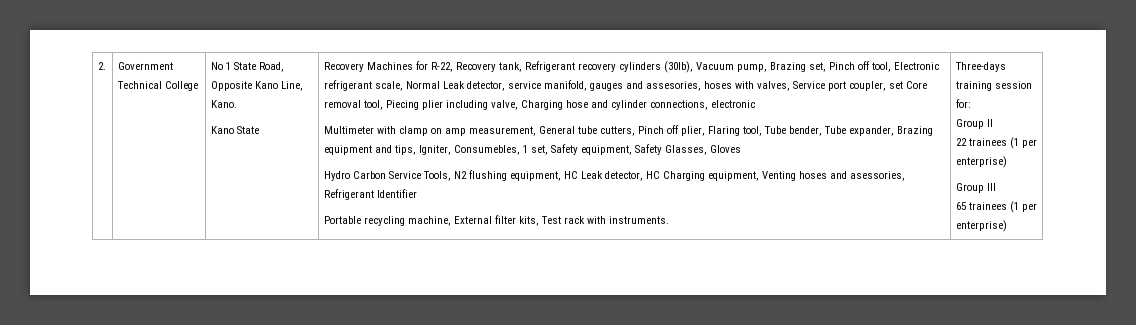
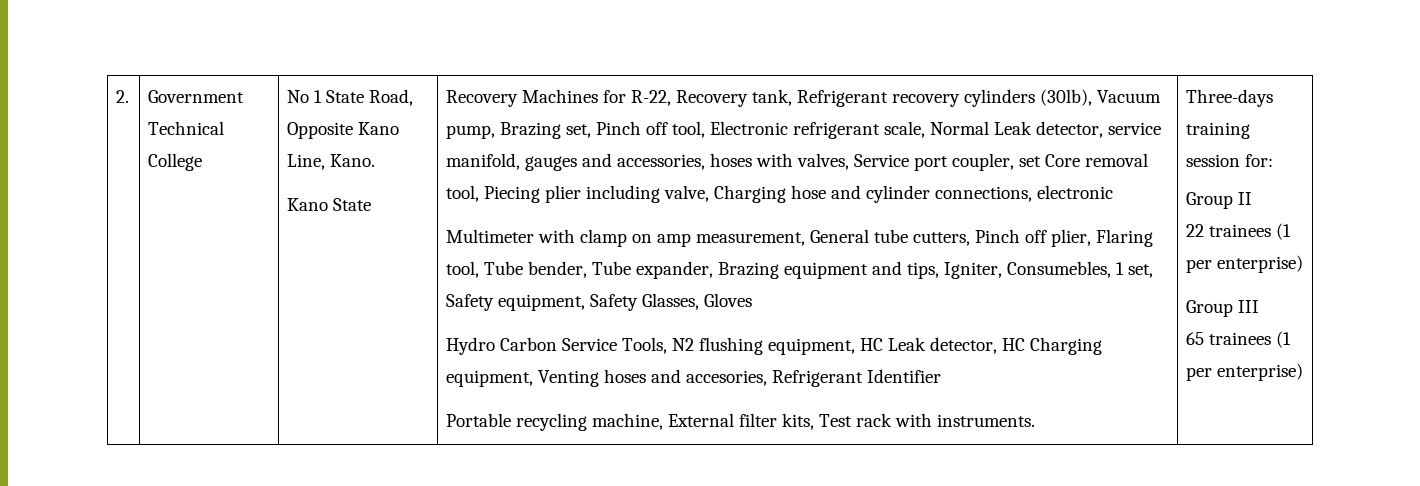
[645,81,701,91] assesories, -> [617,154,706,170] accessories,
[849,171,905,181] asessories, -> [686,370,768,386] accesories,

